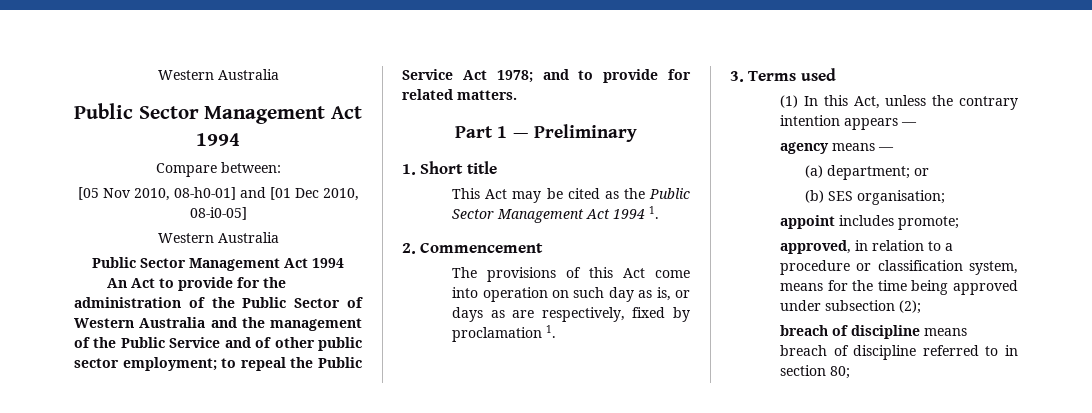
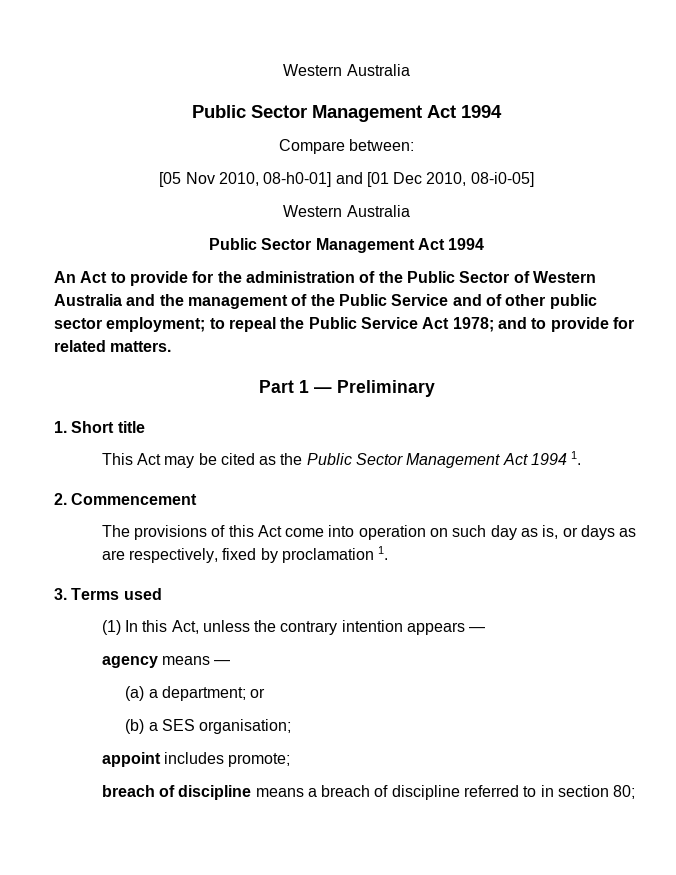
(824, 171) none -> [148,689,158,698] a
(825, 196) none -> [148,722,158,731] a
[780,240,954,254] [780,260,1018,275] [780,280,1018,295] [780,300,922,314] // approved, in relation to a procedure or classification system, means for the time being approved under subsection (2); -> (291, 760) none
(968, 332) none -> [307,788,317,797] a

